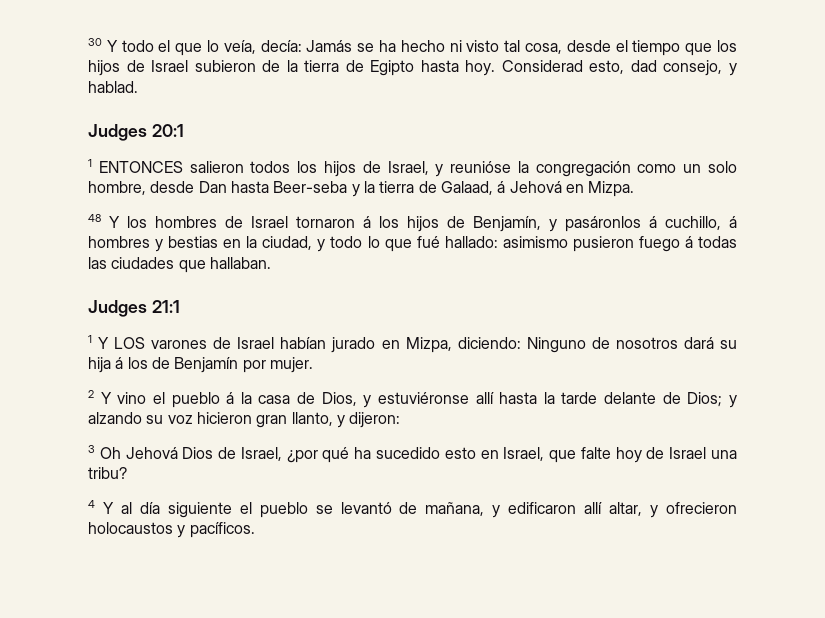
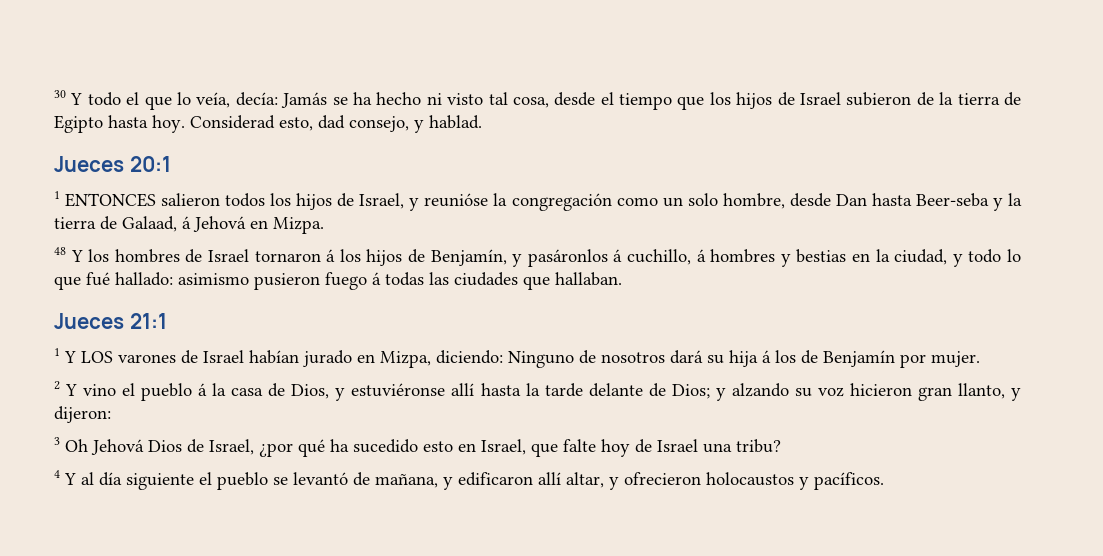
[88,124,147,141] Judges -> [54,156,124,172] Jueces
[88,300,147,317] Judges -> [54,313,124,329] Jueces

